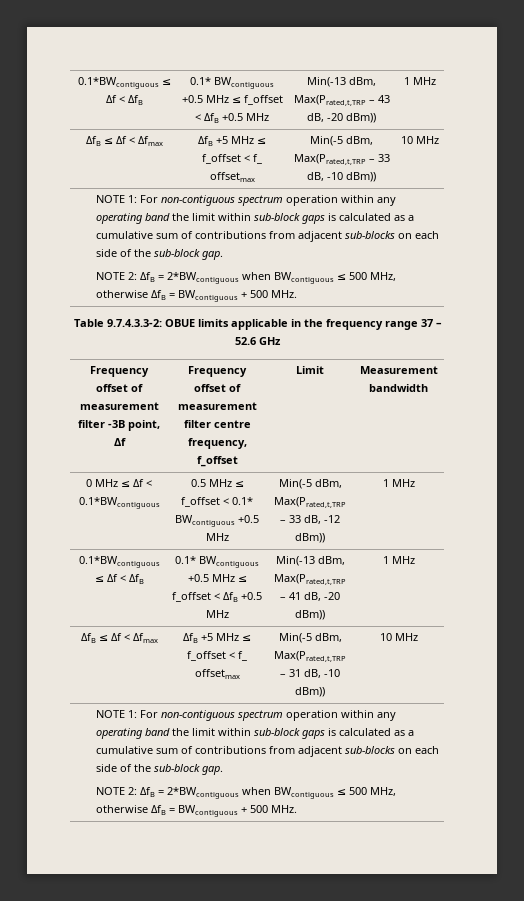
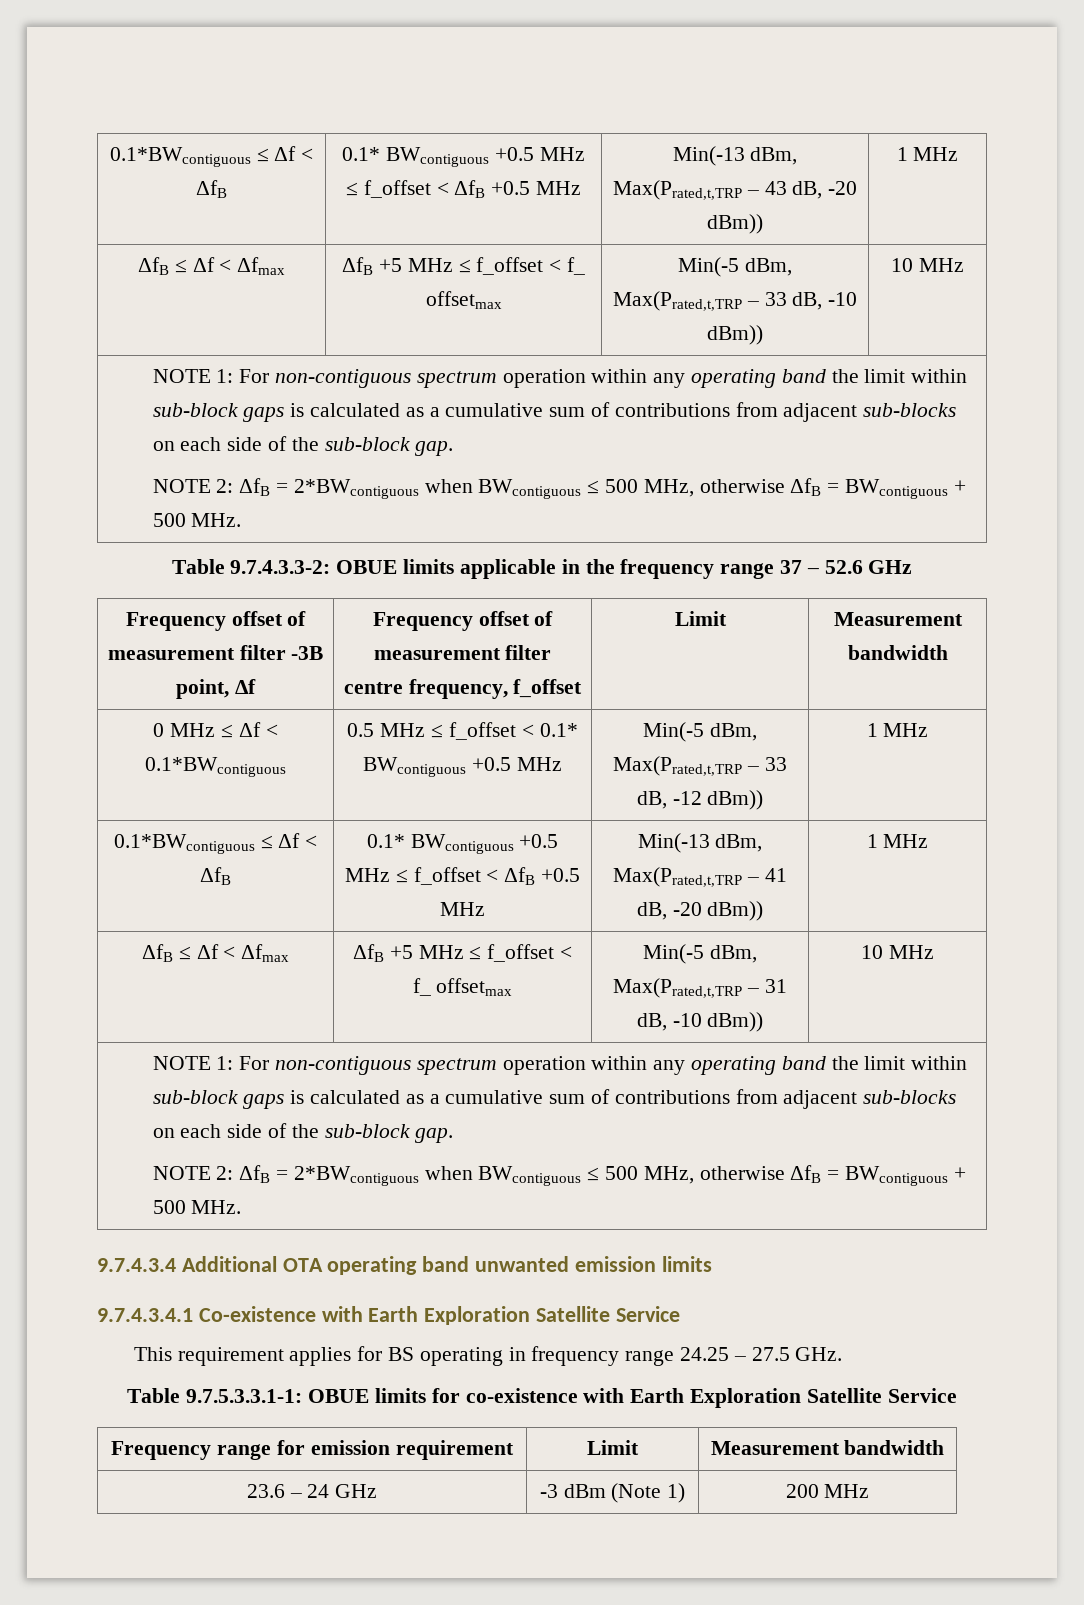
(297, 809) none -> [97,1256,712,1275] [97,1306,680,1325] [133,1346,843,1366] [127,1388,957,1408] [111,1440,514,1460] [587,1440,639,1455] [710,1440,945,1455] [246,1484,378,1498] [539,1483,686,1503] [785,1484,870,1498] // 9.7.4.3.4 Additional OTA operating band unwanted emission limits // 9.7.4.3.4.1 Co-existence with Earth Exploration Satellite Service // This requirement applies for BS operating in frequency range 24.25 – 27.5 GHz. // Table 9.7.5.3.3.1-1: OBUE limits for co-existence with Earth Exploration Satellite Service // Frequency range for emission requirement | Limit | Measurement bandwidth // 23.6 – 24 GHz | -3 dBm (Note 1) | 200 MHz

